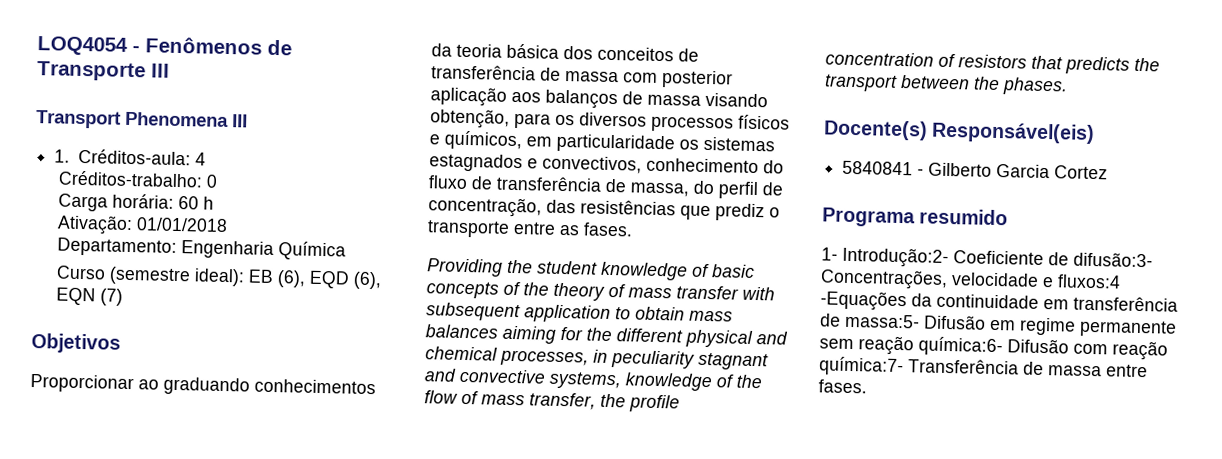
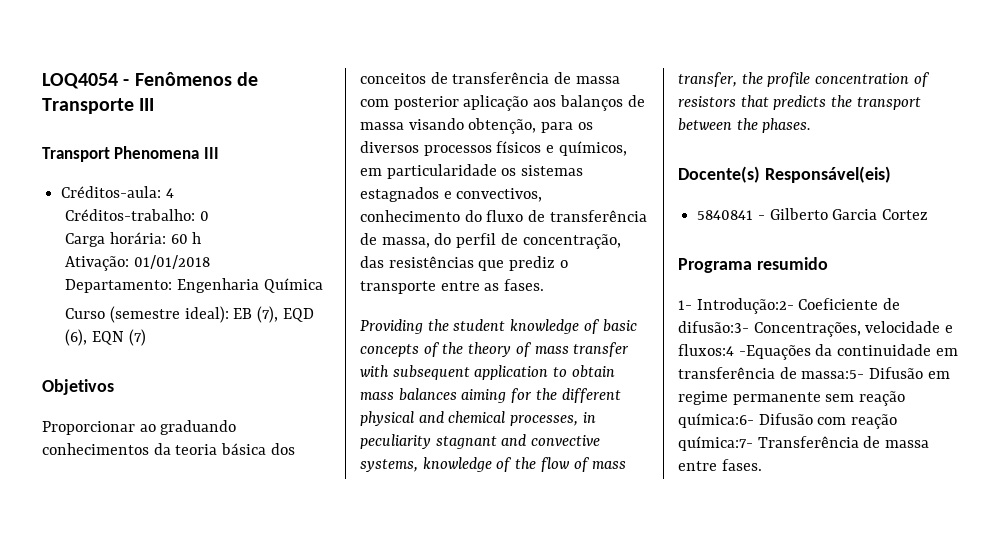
[54,149,71,163] 1. -> (219, 153) none
[277,270,307,288] (6), -> [257,306,279,323] (7),

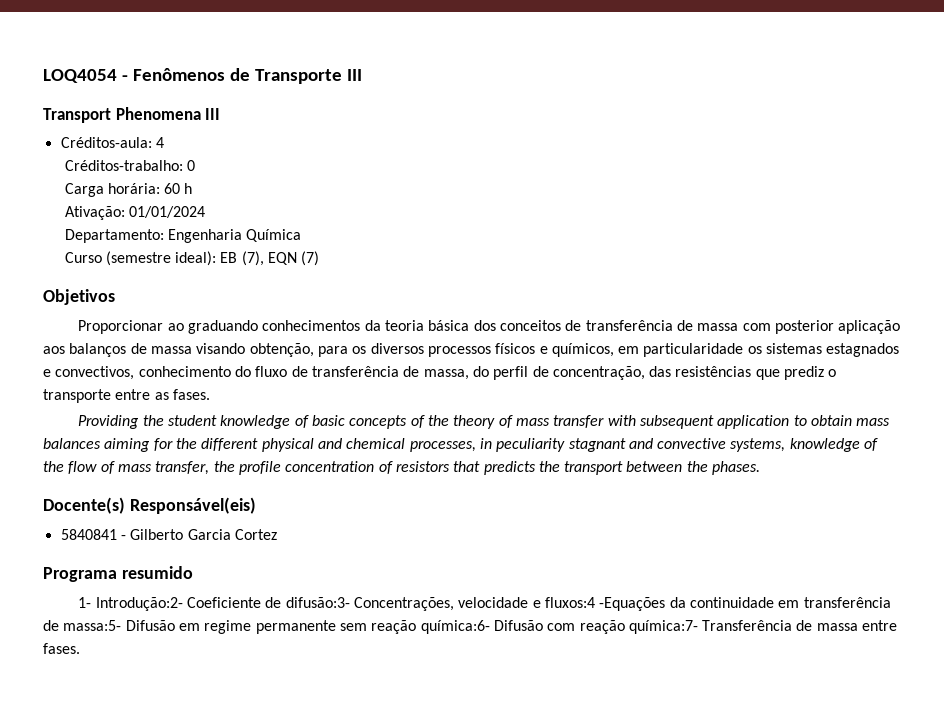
[133,255,210,269] 01/01/2018 -> [128,206,205,218] 01/01/2024
[282,308,314,322] [65,329,88,346] EQD (6), -> (264, 258) none

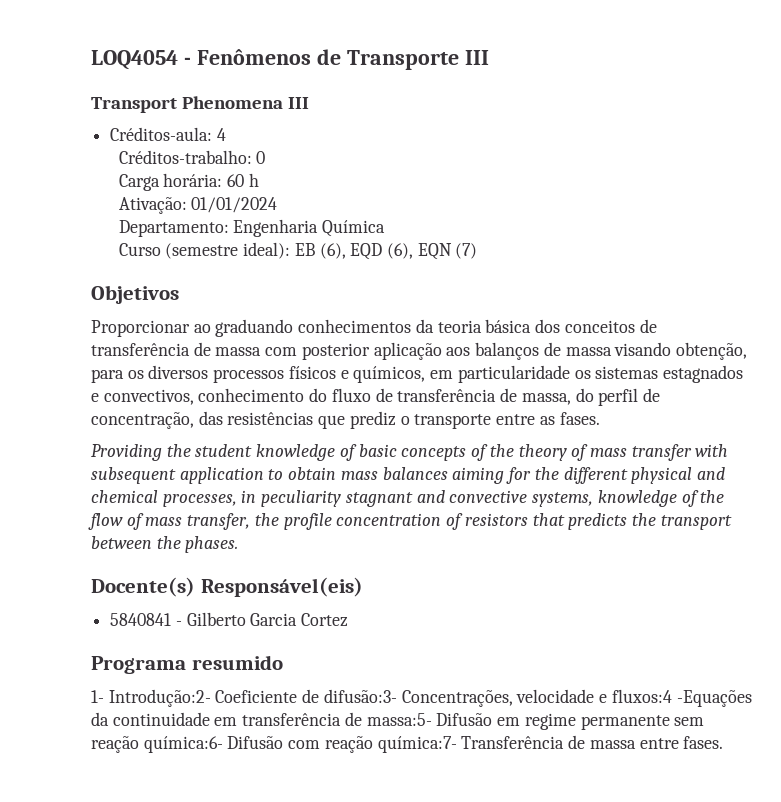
[241,251,264,266] (7), -> [319,243,414,260] (6), EQD (6),

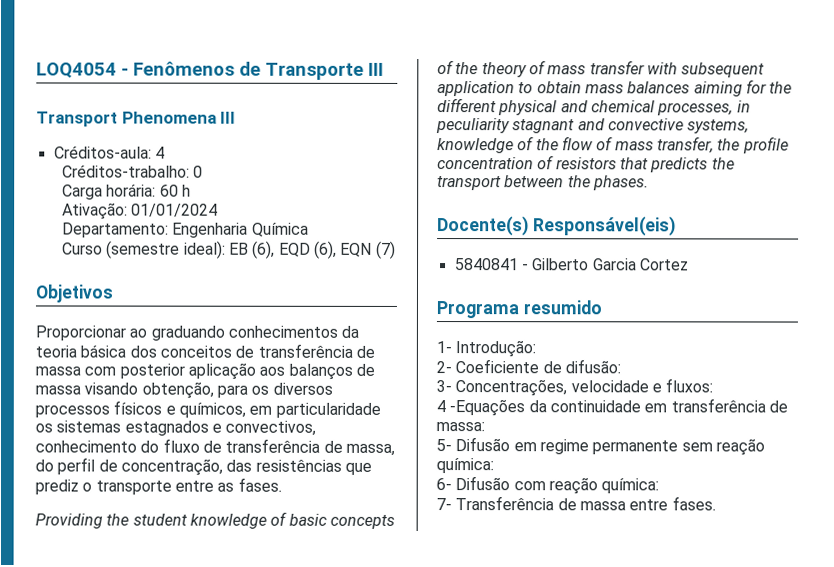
[108,689,397,707] Introdução:2- Coeficiente de difusão:3- -> [455,340,537,358] [436,359,621,374] [436,380,452,393] Introdução: // 2- Coeficiente de difusão: // 3-
[611,689,672,703] fluxos:4 -> [665,378,714,393] [436,400,446,413] fluxos: // 4
[366,713,432,726] massa:5- -> [436,422,485,432] [436,439,452,452] massa: // 5-
[143,736,223,753] química:6- -> [436,458,494,474] [436,478,452,491] química: // 6-
[377,736,457,753] química:7- -> [601,478,660,494] [436,498,452,511] química: // 7-

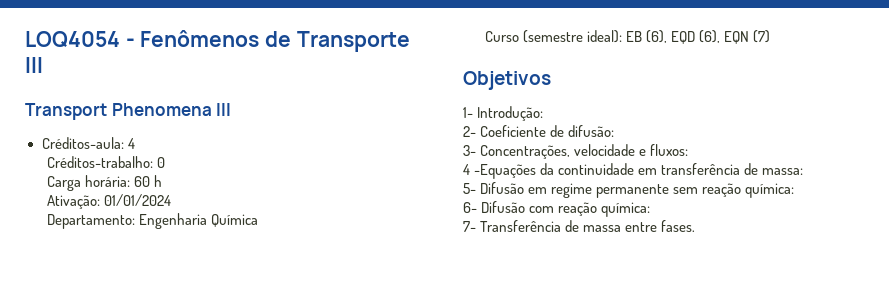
[35,325,360,341] [35,343,375,358] [35,362,375,380] [35,381,333,399] [35,400,381,418] [35,420,317,436] [35,438,395,456] [35,457,372,476] [35,477,282,495] [35,511,395,529] [437,60,766,78] [437,79,793,97] [437,98,751,116] [436,118,750,134] [437,136,789,154] [437,155,735,173] [437,175,649,191] [437,216,676,237] [454,258,689,271] [436,300,602,319] // Proporcionar ao graduando conhecimentos da teoria básica dos conceitos de transferência de massa com posterior aplicação aos balanços de massa visando obtenção, para os diversos processos físicos e químicos, em particularidade os sistemas estagnados e convectivos, conhecimento do fluxo de transferência de massa, do perfil de concentração, das resistências que prediz o transporte entre as fases. // Providing the student knowledge of basic concepts of the theory of mass transfer with subsequent application to obtain mass balances aiming for the different physical and chemical processes, in peculiarity stagnant and convective systems, knowledge of the flow of mass transfer, the profile concentration of resistors that predicts the transport between the phases. // Docente(s) Responsável(eis) // 5840841 - Gilberto Garcia Cortez // Programa resumido -> (551, 80) none

